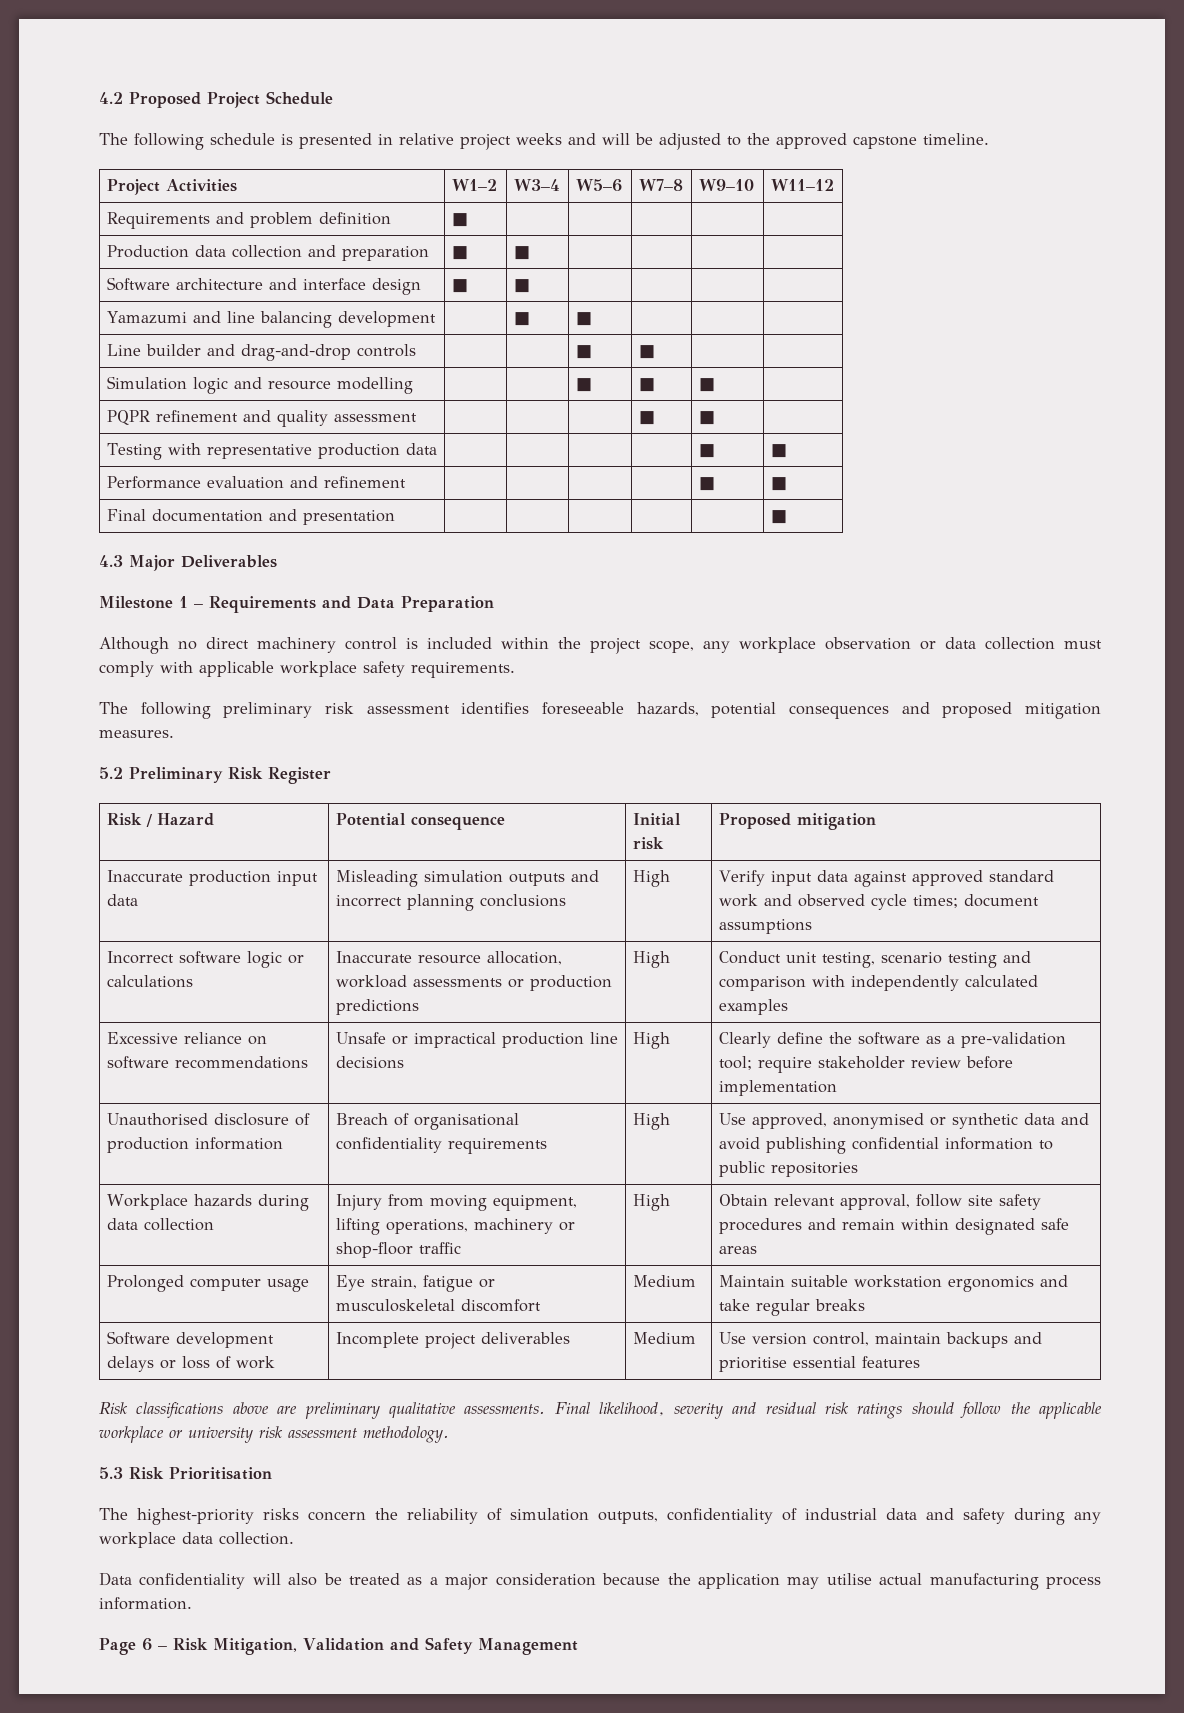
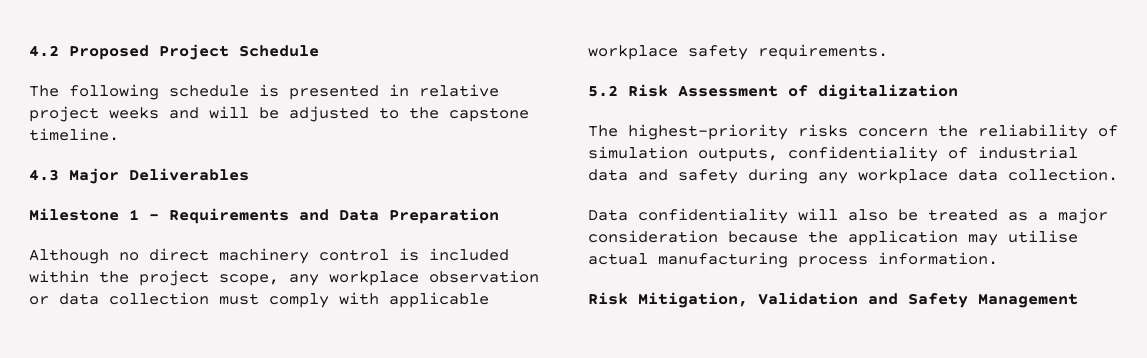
[776,133,847,149] approved -> (439, 113) none
[106,179,237,195] [451,179,497,191] [513,179,560,191] [575,179,622,192] [638,179,683,191] [698,179,754,191] [770,179,834,191] [106,212,391,229] [451,213,468,227] [106,245,429,261] [451,246,468,260] [513,246,530,260] [106,277,421,295] [451,279,468,293] [513,279,530,293] [106,311,436,328] [513,312,530,326] [575,312,592,326] [106,344,416,361] [575,345,592,359] [638,345,655,359] [106,376,413,394] [575,378,592,392] [638,378,655,392] [698,378,715,392] [106,410,417,427] [638,411,655,425] [698,411,715,425] [106,443,437,460] [698,444,715,458] [770,444,787,458] [106,476,406,489] [698,477,715,491] [770,477,787,491] [106,509,395,525] [770,510,787,524] // Project Activities | W1–2 | W3–4 | W5–6 | W7–8 | W9–10 | W11–12 // Requirements and problem definition | ■ | | | | | // Production data collection and preparation | ■ | ■ | | | | // Software architecture and interface design | ■ | ■ | | | | // Yamazumi and line balancing development | | ■ | ■ | | | // Line builder and drag-and-drop controls | | | ■ | ■ | | // Simulation logic and resource modelling | | | ■ | ■ | ■ | // PQPR refinement and quality assessment | | | | ■ | ■ | // Testing with representative production data | | | | | ■ | ■ // Performance evaluation and refinement | | | | | ■ | ■ // Final documentation and presentation | | | | | | ■ -> (119, 134) none
[99,702,1101,719] [99,730,174,738] [99,767,331,784] [106,813,214,827] [335,813,505,830] [632,813,681,826] [632,837,664,850] [718,813,876,830] [106,870,318,886] [106,894,138,906] [335,870,599,887] [335,894,566,911] [632,870,670,887] [718,870,1054,887] [718,894,1039,910] [718,919,812,934] [106,951,304,968] [106,975,193,988] [335,951,562,965] [335,975,612,991] [335,999,419,1015] [632,951,670,968] [718,951,1031,968] [718,975,1038,991] [718,999,788,1015] [106,1032,267,1045] [106,1056,308,1069] [335,1032,618,1048] [335,1056,404,1069] [632,1032,670,1049] [718,1032,1066,1048] [718,1056,1013,1073] [718,1080,837,1096] [106,1113,310,1126] [106,1137,283,1153] [335,1113,519,1130] [335,1137,547,1154] [632,1113,670,1130] [718,1113,1089,1129] [718,1137,1053,1154] [718,1161,858,1177] [106,1194,309,1211] [106,1218,214,1231] [335,1194,577,1211] [335,1218,575,1235] [335,1242,461,1258] [632,1194,670,1211] [718,1194,1041,1210] [718,1218,1069,1235] [718,1246,757,1254] [106,1275,309,1292] [335,1275,495,1292] [335,1299,541,1312] [632,1275,696,1287] [718,1275,1068,1292] [718,1299,865,1316] [106,1331,274,1348] [106,1356,275,1372] [335,1332,570,1349] [632,1332,696,1344] [718,1332,1042,1348] [718,1356,920,1372] [99,1402,1102,1419] [99,1426,449,1443] [99,1467,272,1480] The following preliminary risk assessment identifies foreseeable hazards, potential consequences and proposed mitigation measures. // 5.2 Preliminary Risk Register // Risk / Hazard | Potential consequence | Initial risk | Proposed mitigation // Inaccurate production input data | Misleading simulation outputs and incorrect planning conclusions | High | Verify input data against approved standard work and observed cycle times; document assumptions // Incorrect software logic or calculations | Inaccurate resource allocation, workload assessments or production predictions | High | Conduct unit testing, scenario testing and comparison with independently calculated examples // Excessive reliance on software recommendations | Unsafe or impractical production line decisions | High | Clearly define the software as a pre-validation tool; require stakeholder review before implementation // Unauthorised disclosure of production information | Breach of organisational confidentiality requirements | High | Use approved, anonymised or synthetic data and avoid publishing confidential information to public repositories // Workplace hazards during data collection | Injury from moving equipment, lifting operations, machinery or shop-floor traffic | High | Obtain relevant approval, follow site safety procedures and remain within designated safe areas // Prolonged computer usage | Eye strain, fatigue or musculoskeletal discomfort | Medium | Maintain suitable workstation ergonomics and take regular breaks // Software development delays or loss of work | Incomplete project deliverables | Medium | Use version control, maintain backups and prioritise essential features // Risk classifications above are preliminary qualitative assessments. Final likelihood, severity and residual risk ratings should follow the applicable workplace or university risk assessment methodology. // 5.3 Risk Prioritisation -> [588,84,958,100] 5.2 Risk Assessment of digitalization
[99,1638,167,1655] Page 6 – -> (998, 258) none

